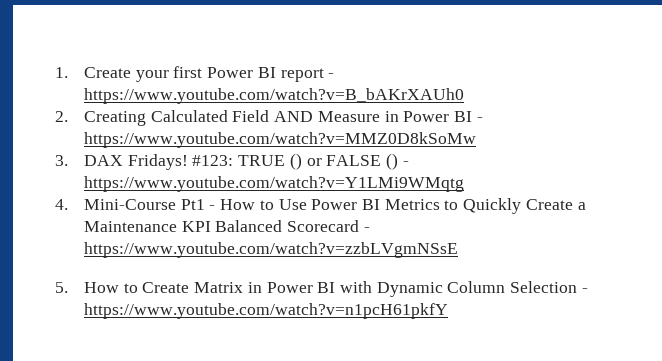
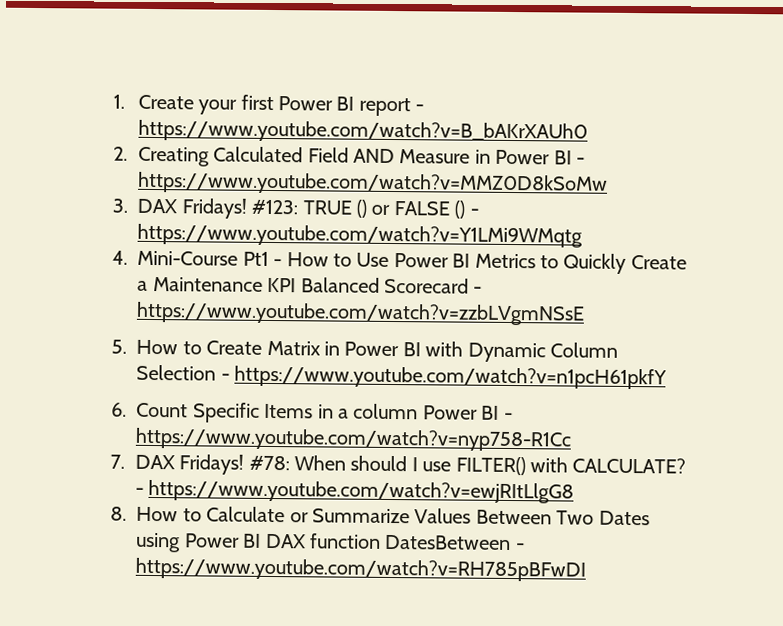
(448, 311) none -> [111,402,513,423] [135,427,573,452] [110,454,687,476] [134,479,575,504] [110,506,650,526] [135,532,525,553] [135,557,587,582] // 6. Count Specific Items in a column Power BI - https://www.youtube.com/watch?v=nyp758-R1Cc // 7. DAX Fridays! #78: When should I use FILTER() with CALCULATE? - https://www.youtube.com/watch?v=ewjRItLlgG8 // 8. How to Calculate or Summarize Values Between Two Dates using Power BI DAX function DatesBetween - https://www.youtube.com/watch?v=RH785pBFwDI

